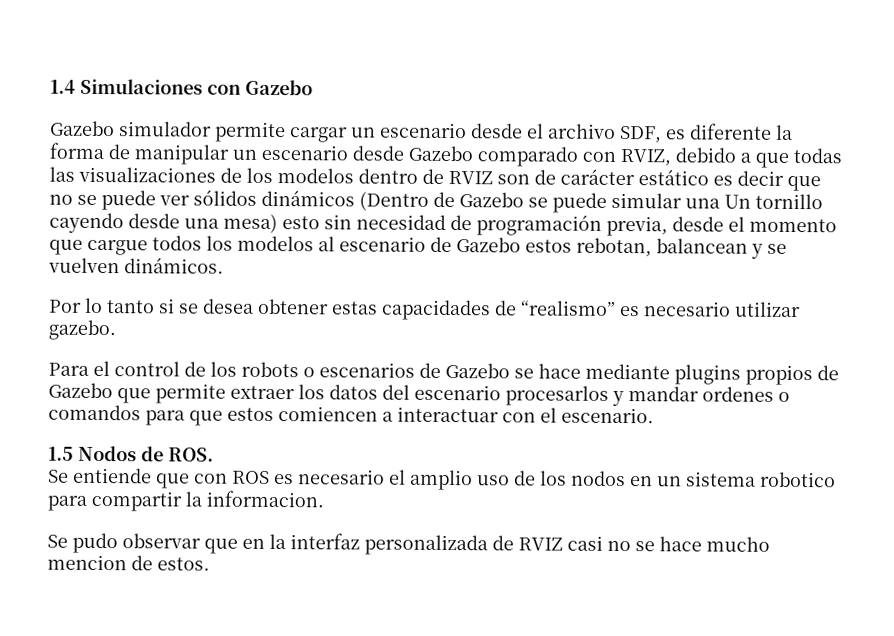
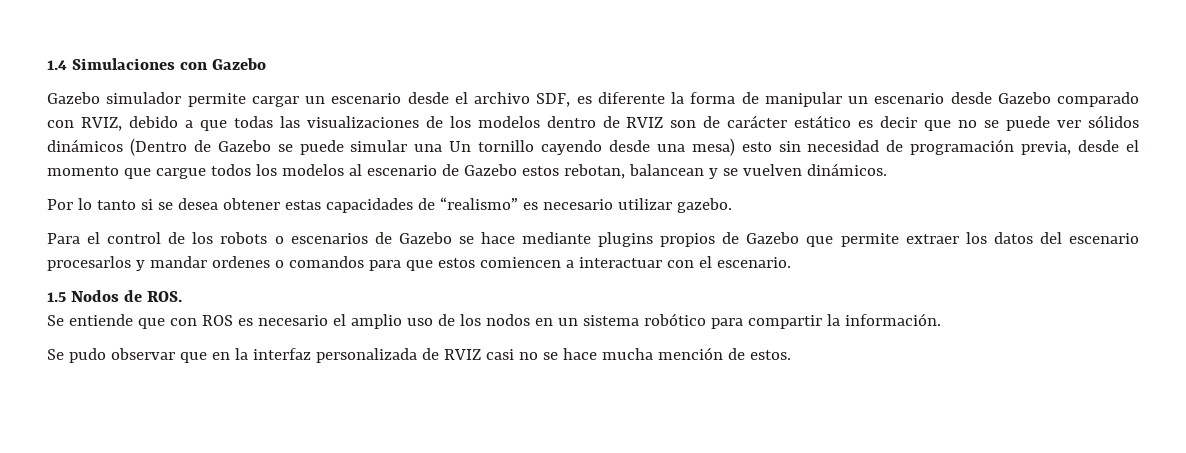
[760,471,836,488] robotico -> [643,313,706,326] robótico
[206,490,324,508] informacion. -> [844,313,941,326] información.
[706,536,770,552] [47,554,127,571] mucho mencion -> [601,347,723,360] mucha mención

